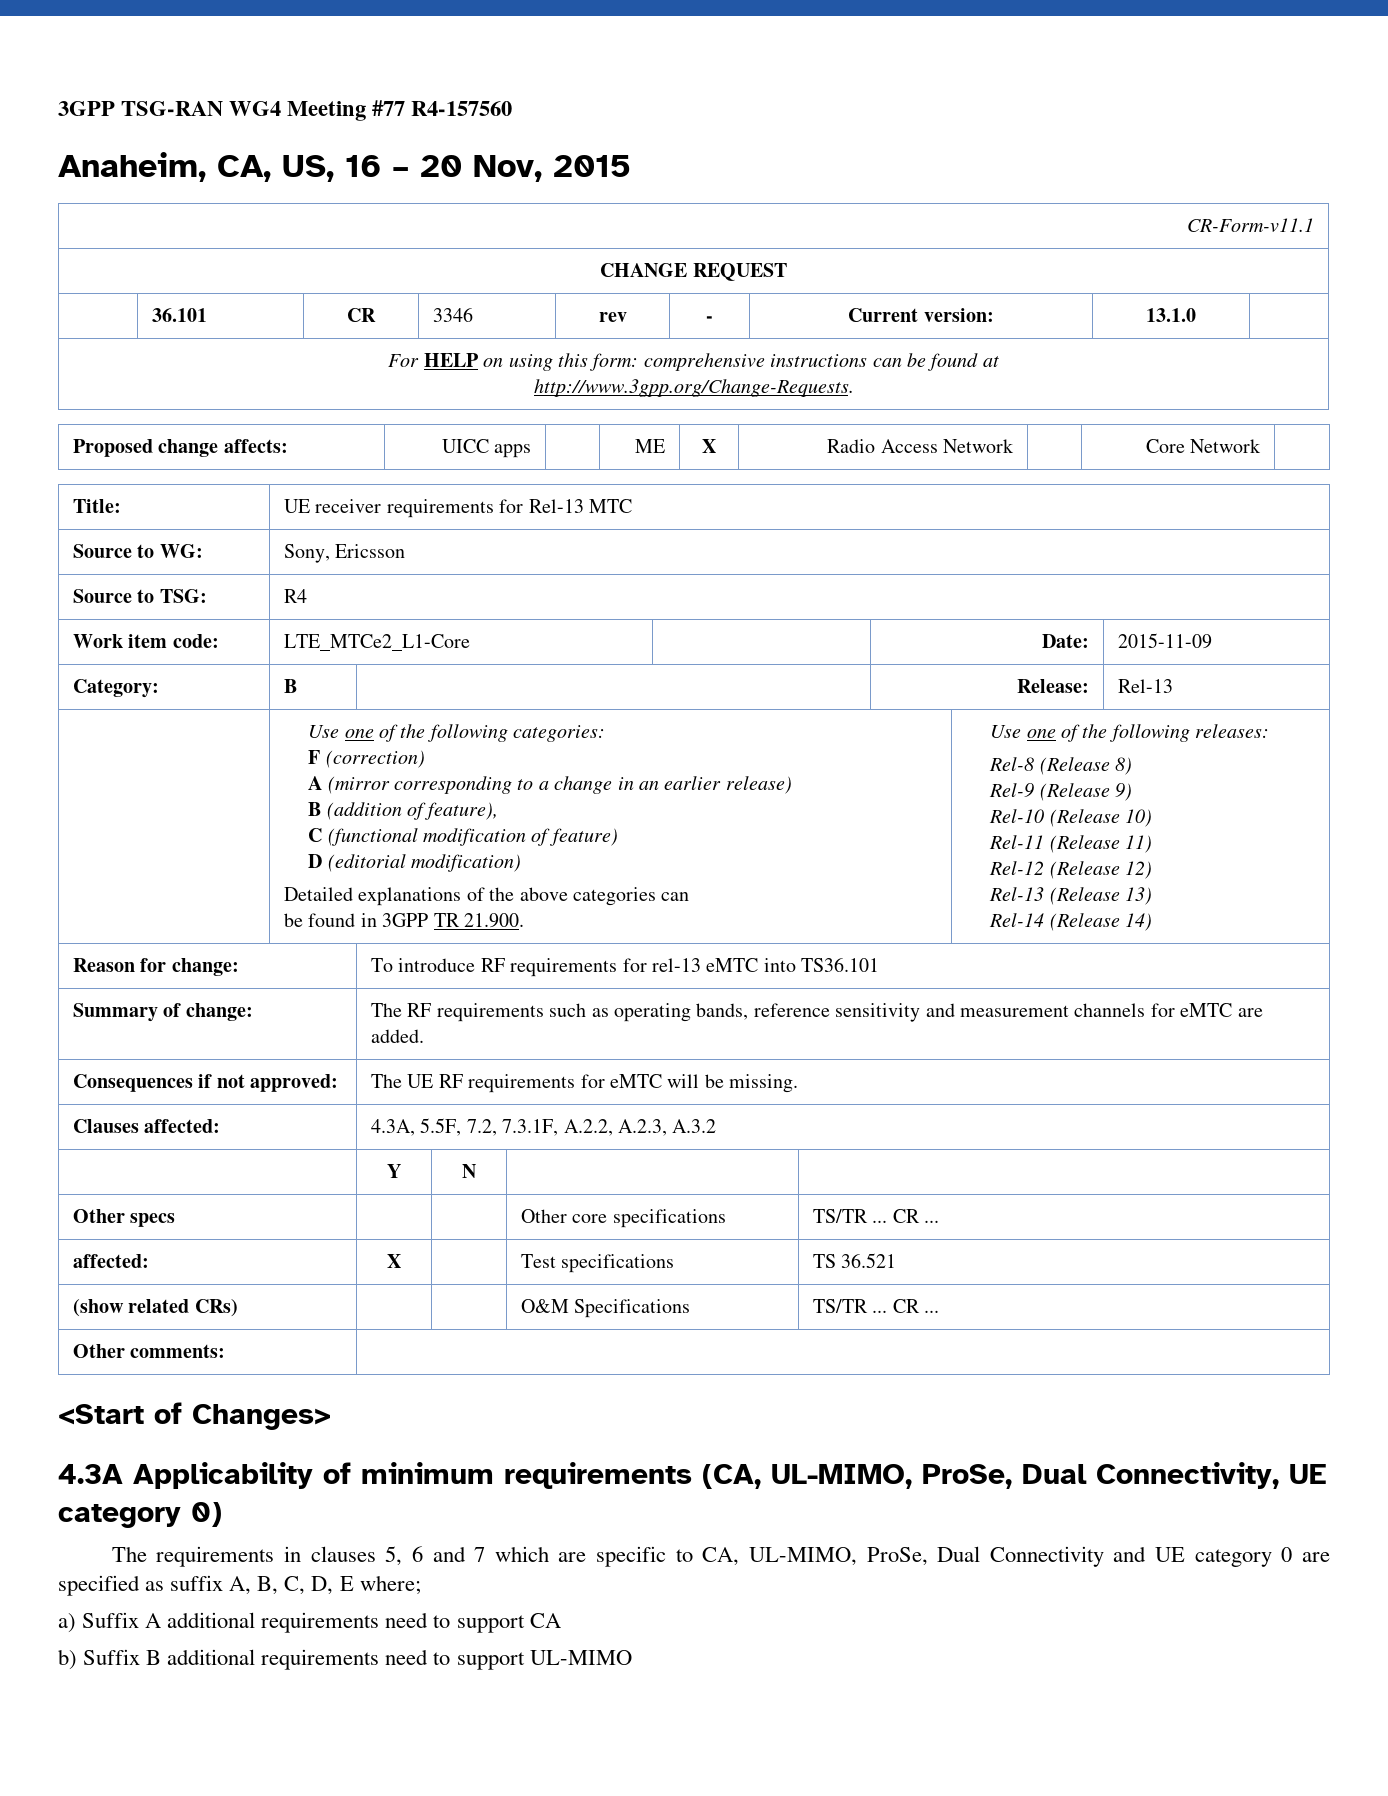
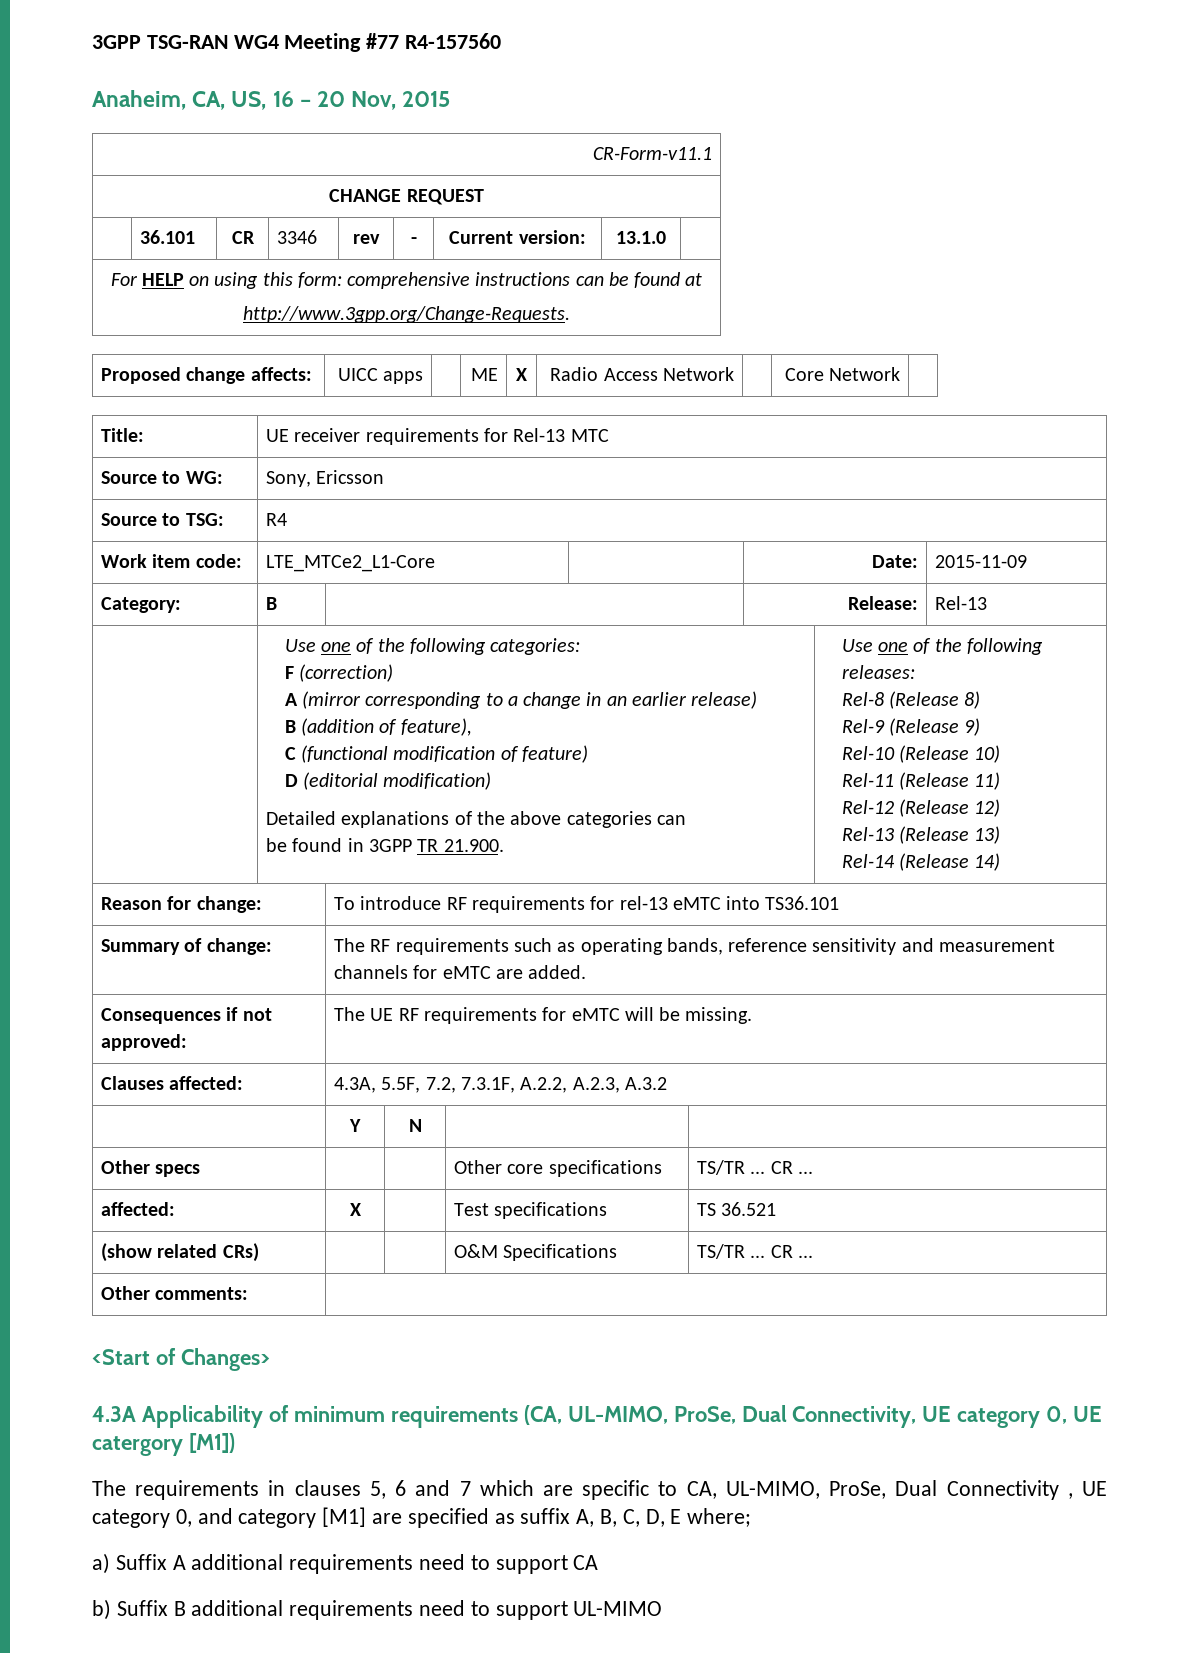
[191,1502,222,1527] 0) -> [1046,1406,1103,1424] [92,1433,235,1456] 0, UE catergory [M1])
[1113,1546,1293,1567] and UE category 0 -> [1067,1481,1107,1499] [92,1507,367,1528] , UE category 0, and category [M1]

